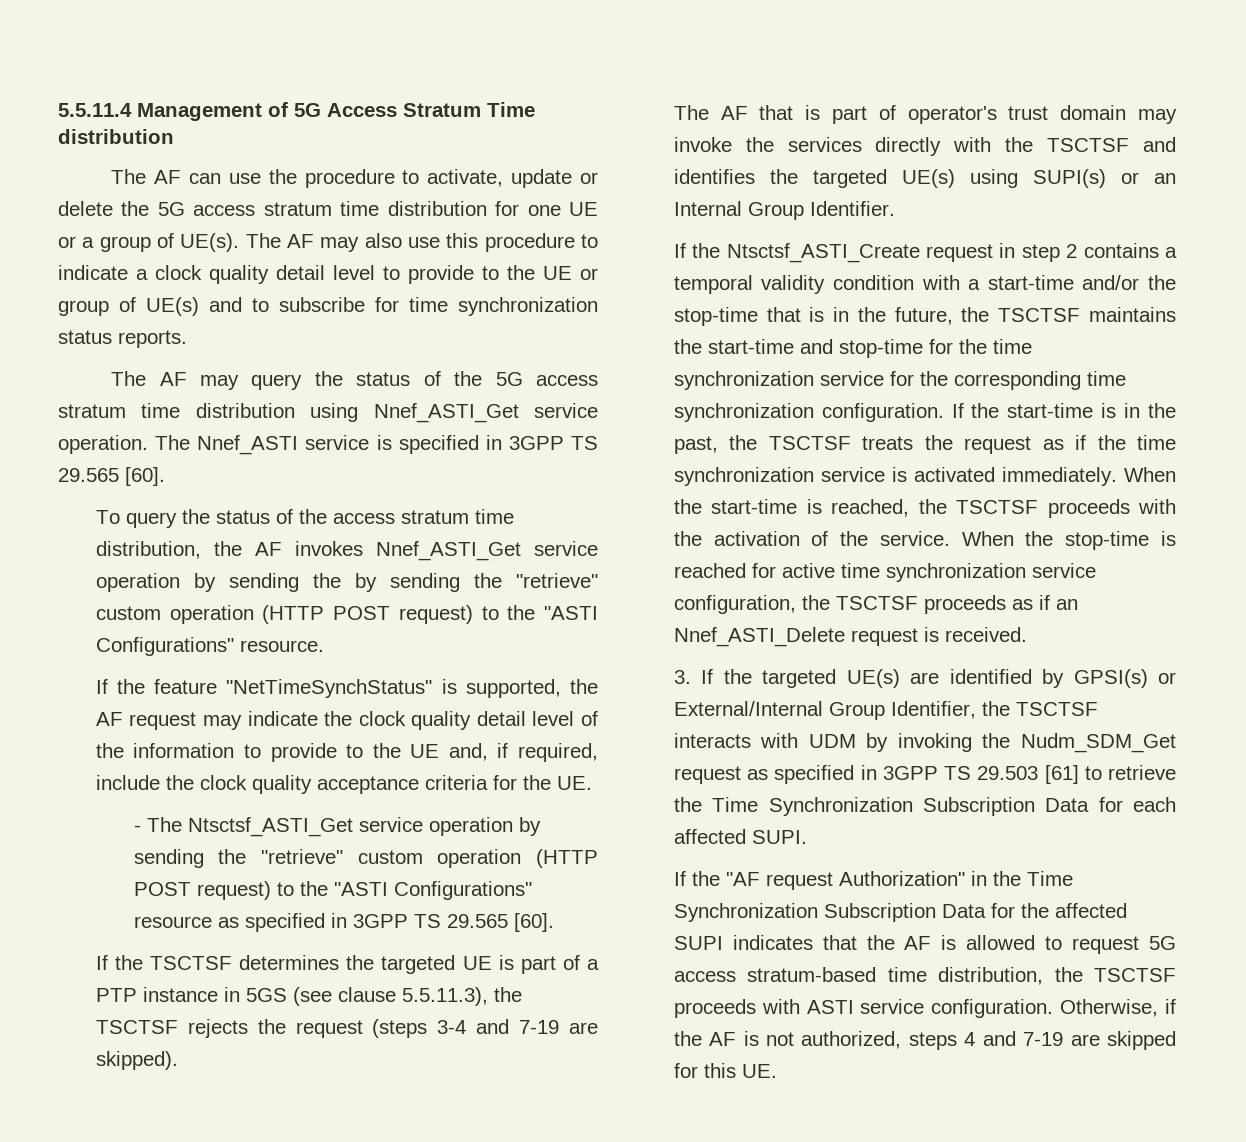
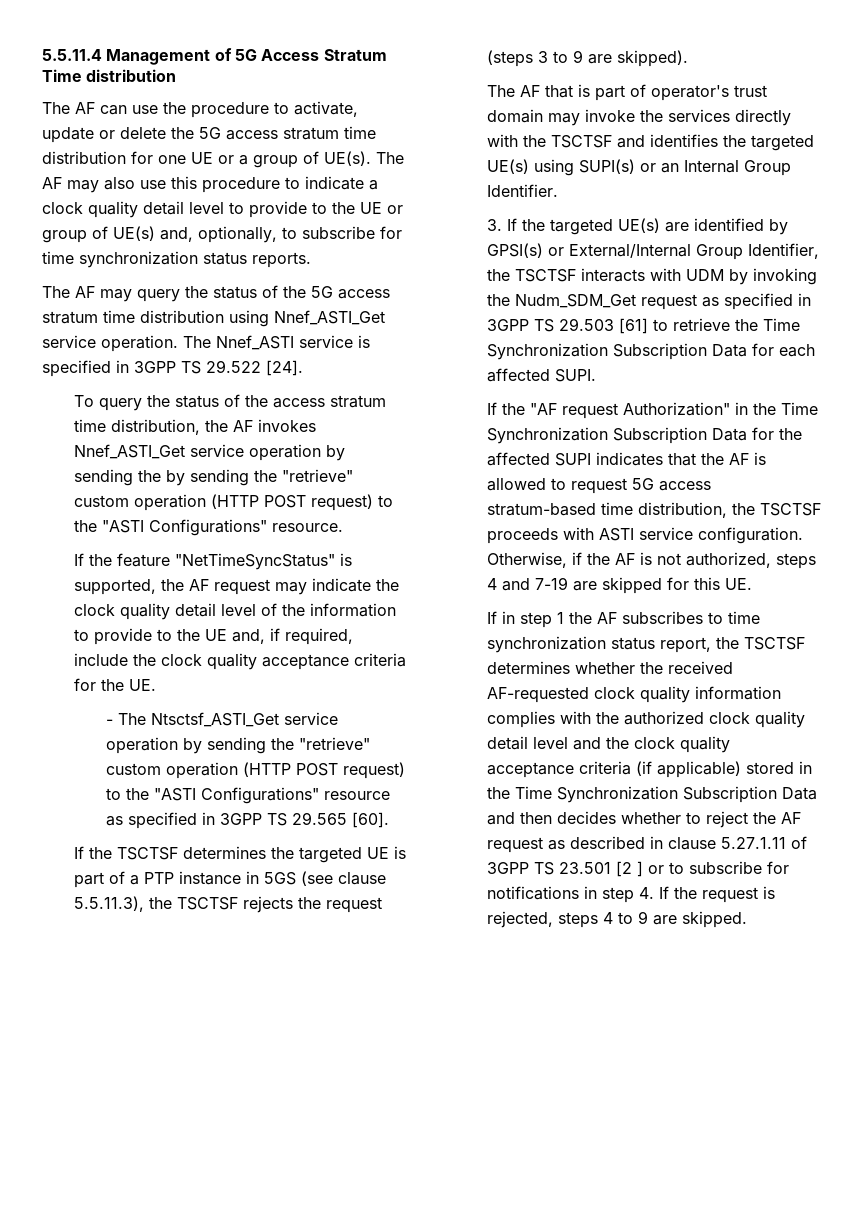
[209,297,242,312] and -> [160,226,277,243] and, optionally,
[58,467,165,486] 29.565 [60]. -> [206,360,303,376] 29.522 [24].
[226,679,433,698] "NetTimeSynchStatus" -> [174,553,335,570] "NetTimeSyncStatus"
[437,1019,560,1034] 3-4 and 7-19 -> [537,50,583,63] 3 to 9
[673,243,1177,263] [673,275,1176,294] [673,307,1176,326] [673,339,1032,358] [673,371,1126,390] [673,403,1176,422] [673,435,1176,454] [673,467,1176,486] [673,499,1176,518] [673,531,1176,550] [673,563,1096,582] [673,595,1078,614] [673,627,1027,647] // If the Ntsctsf_ASTI_Create request in step 2 contains a temporal validity condition with a start-time and/or the stop-time that is in the future, the TSCTSF maintains the start-time and stop-time for the time synchronization service for the corresponding time synchronization configuration. If the start-time is in the past, the TSCTSF treats the request as if the time synchronization service is activated immediately. When the start-time is reached, the TSCTSF proceeds with the activation of the service. When the stop-time is reached for active time synchronization service configuration, the TSCTSF proceeds as if an Nnef_ASTI_Delete request is received. -> (558, 190) none
(777, 1071) none -> [486,611,760,628] [486,636,805,653] [486,661,733,674] [486,686,781,703] [486,711,805,728] [486,736,730,753] [486,761,812,778] [486,786,817,803] [486,811,801,828] [486,836,807,853] [486,861,789,877] [486,886,775,903] [486,911,747,928] // If in step 1 the AF subscribes to time synchronization status report, the TSCTSF determines whether the received AF-requested clock quality information complies with the authorized clock quality detail level and the clock quality acceptance criteria (if applicable) stored in the Time Synchronization Subscription Data and then decides whether to reject the AF request as described in clause 5.27.1.11 of 3GPP TS 23.501 [2 ] or to subscribe for notifications in step 4. If the request is rejected, steps 4 to 9 are skipped.

